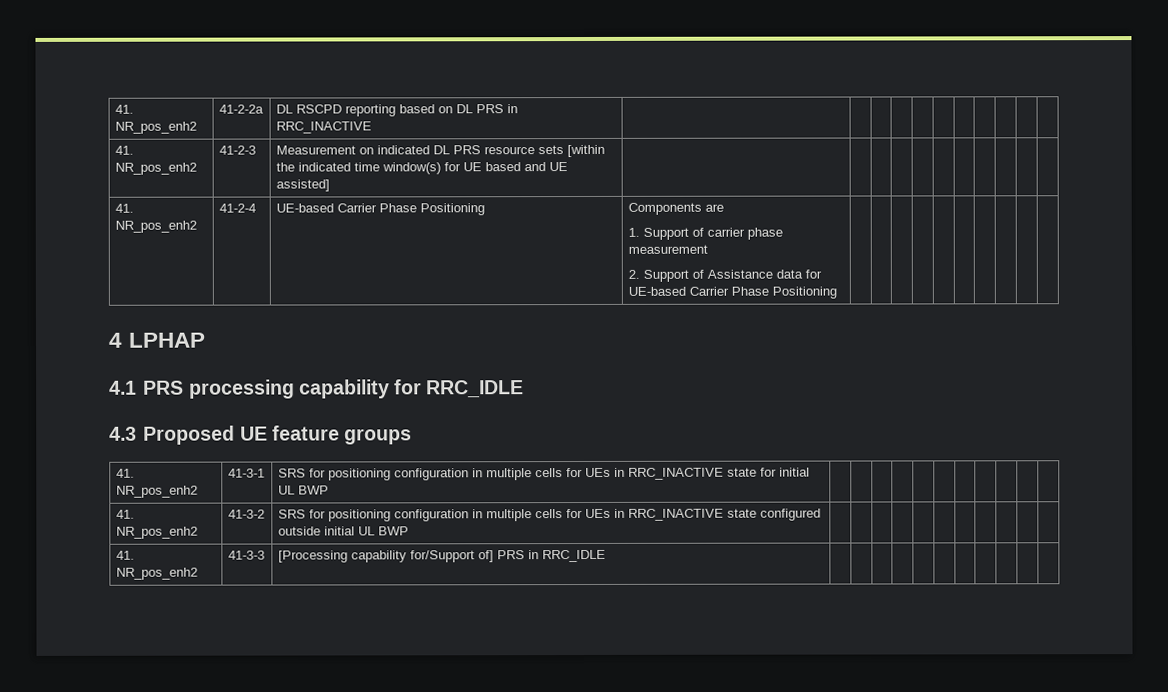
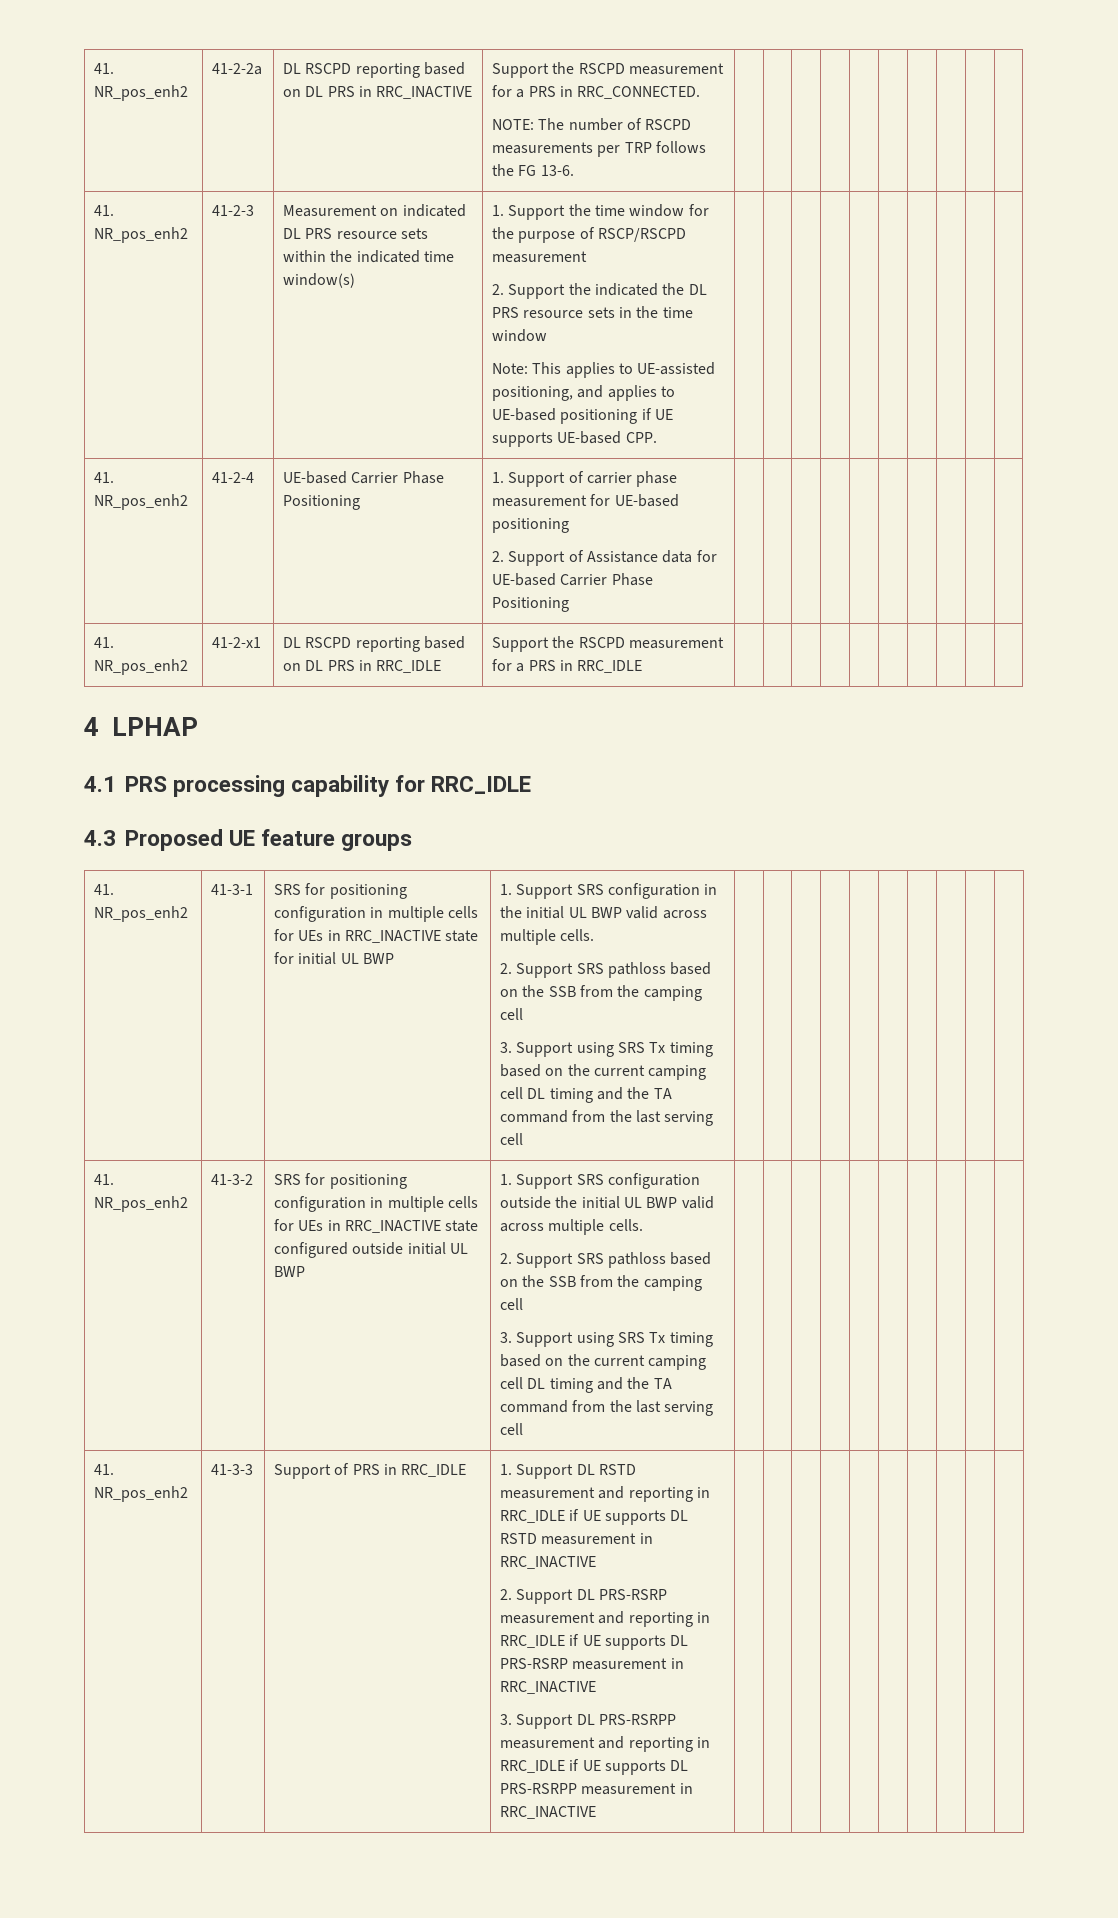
(372, 127) none -> [491,62,724,78] [491,85,701,99] [491,118,692,131] [491,141,706,157] [491,164,574,176] Support the RSCPD measurement for a PRS in RRC_CONNECTED. // NOTE: The number of RSCPD measurements per TRP follows the FG 13-6.
[566,144,605,158] [within -> [282,250,326,262] within
[443,162,568,172] [275,179,330,192] for UE based and UE assisted] | -> [491,204,709,220] [491,227,686,243] [491,251,587,263] [491,283,707,299] [491,306,693,318] [491,329,547,342] [491,362,716,378] [491,385,675,401] [491,408,673,424] [491,431,657,447] | 1. Support the time window for the purpose of RSCP/RSCPD measurement // 2. Support the indicated the DL PRS resource sets in the time window // Note: This applies to UE-assisted positioning, and applies to UE-based positioning if UE supports UE-based CPP.
[627,202,724,215] Components are // -> (360, 502) none
(708, 249) none -> [590,494,679,507] [491,518,569,533] for UE-based positioning
(837, 292) none -> [93,637,114,648] [93,659,188,675] [211,637,261,648] [282,636,465,652] [282,660,442,673] [491,636,724,652] [491,659,643,673] // 41. NR_pos_enh2 | 41-2-x1 | DL RSCPD reporting based on DL PRS in RRC_IDLE | Support the RSCPD measurement for a PRS in RRC_IDLE | | | | | | | | | |
(329, 490) none -> [499,883,718,899] [499,906,707,919] [499,929,595,945] [499,962,712,978] [499,985,702,1001] [499,1008,523,1020] [499,1042,713,1057] [499,1064,707,1080] [499,1087,672,1103] [499,1110,714,1126] [499,1133,523,1145] 1. Support SRS configuration in the initial UL BWP valid across multiple cells. // 2. Support SRS pathloss based on the SSB from the camping cell // 3. Support using SRS Tx timing based on the current camping cell DL timing and the TA command from the last serving cell
(409, 531) none -> [499,1173,700,1189] [499,1196,714,1209] [499,1219,643,1235] [499,1252,712,1268] [499,1275,702,1291] [499,1298,523,1310] [499,1332,713,1347] [499,1354,707,1370] [499,1377,672,1393] [499,1400,714,1416] [499,1423,523,1435] 1. Support SRS configuration outside the initial UL BWP valid across multiple cells. // 2. Support SRS pathloss based on the SSB from the camping cell // 3. Support using SRS Tx timing based on the current camping cell DL timing and the TA command from the last serving cell
[277,549,606,563] [Processing capability for/Support of] PRS in RRC_IDLE | -> [273,1463,467,1479] [499,1464,636,1479] [499,1486,710,1502] [499,1509,689,1525] [499,1533,653,1545] [499,1556,596,1569] [499,1589,667,1604] [499,1611,710,1627] [499,1634,689,1650] [499,1658,684,1670] [499,1681,596,1694] [499,1714,676,1729] [499,1736,710,1752] [499,1759,689,1775] [499,1783,693,1795] [499,1806,596,1819] Support of PRS in RRC_IDLE | 1. Support DL RSTD measurement and reporting in RRC_IDLE if UE supports DL RSTD measurement in RRC_INACTIVE // 2. Support DL PRS-RSRP measurement and reporting in RRC_IDLE if UE supports DL PRS-RSRP measurement in RRC_INACTIVE // 3. Support DL PRS-RSRPP measurement and reporting in RRC_IDLE if UE supports DL PRS-RSRPP measurement in RRC_INACTIVE

